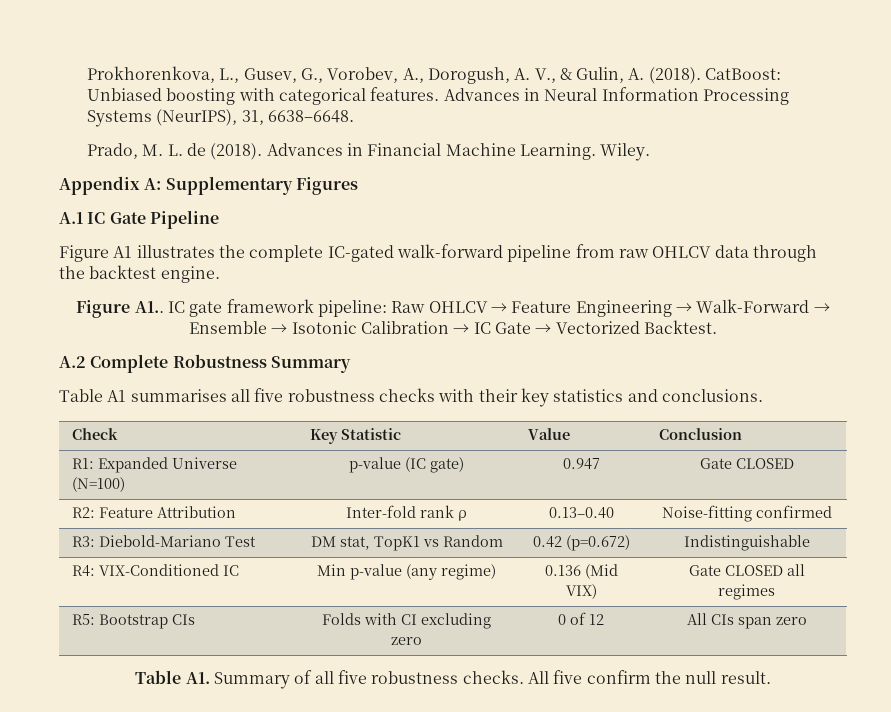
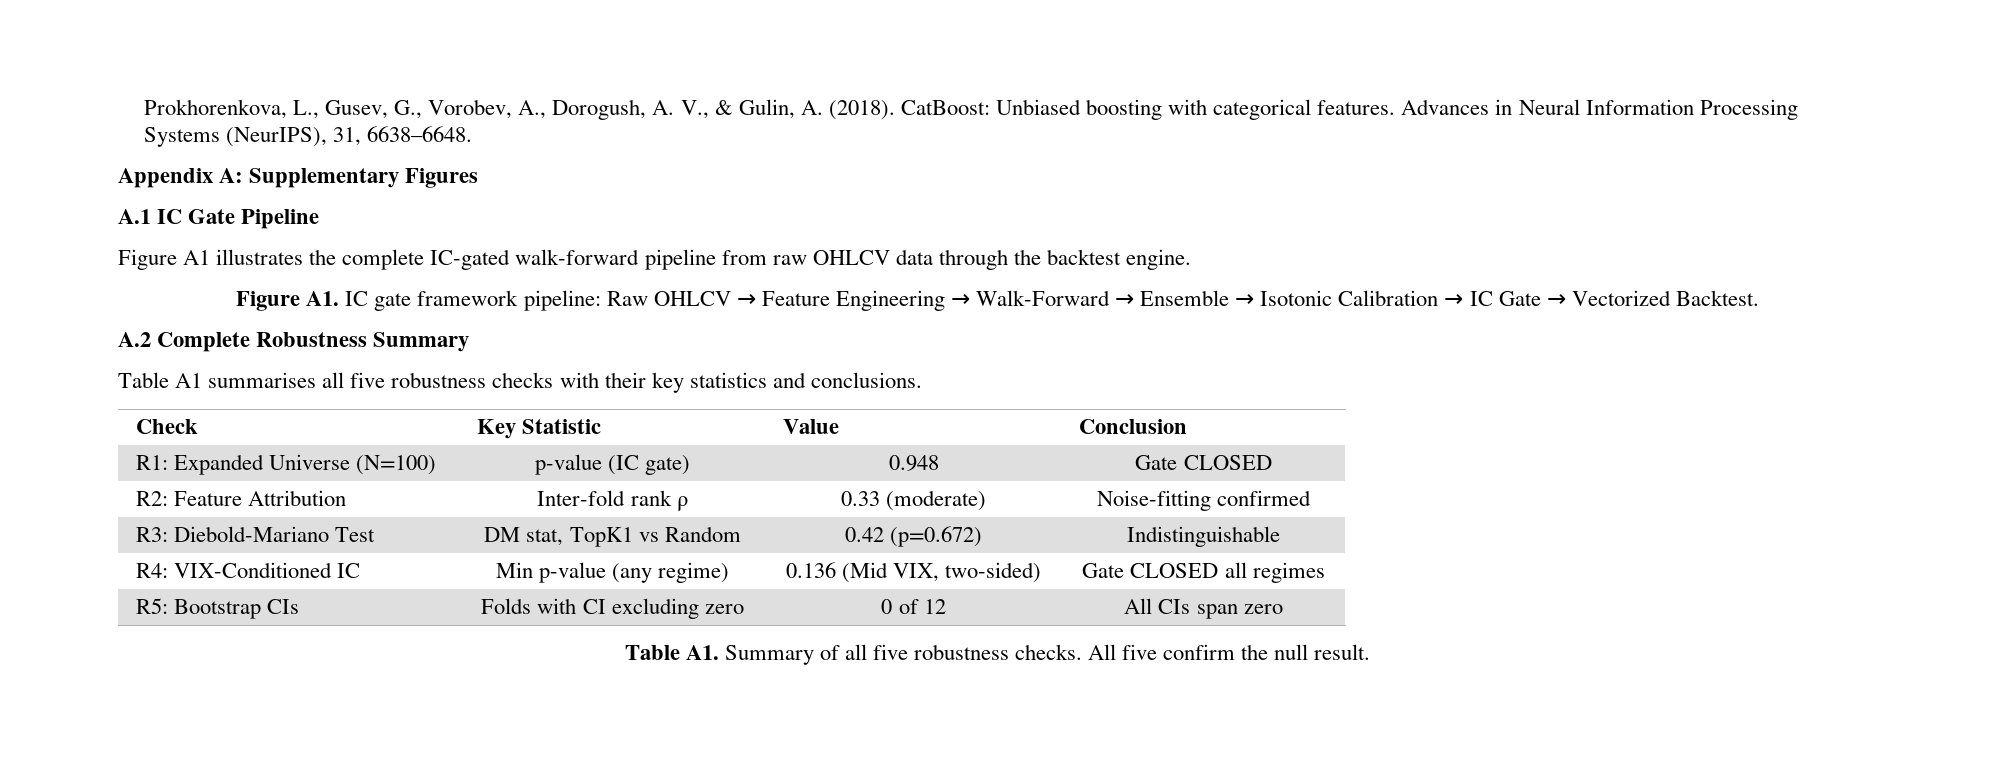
[86,143,651,161] // Prado, M. L. de (2018). Advances in Financial Machine Learning. Wiley. -> (473, 134) none
[134,301,164,313] A1.. -> [306,291,340,306] A1.
[562,458,600,470] 0.947 -> [888,455,939,471] 0.948
[548,507,614,519] 0.13–0.40 -> [840,490,987,511] 0.33 (moderate)
[565,584,597,599] VIX) -> [893,562,1042,583] VIX, two-sided)

